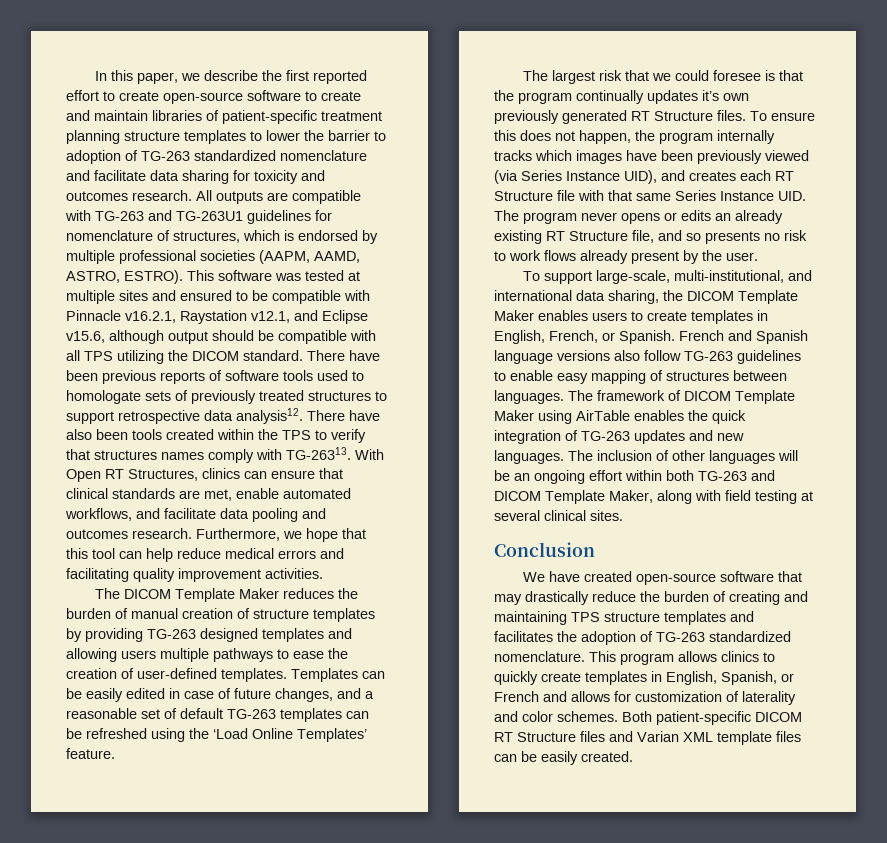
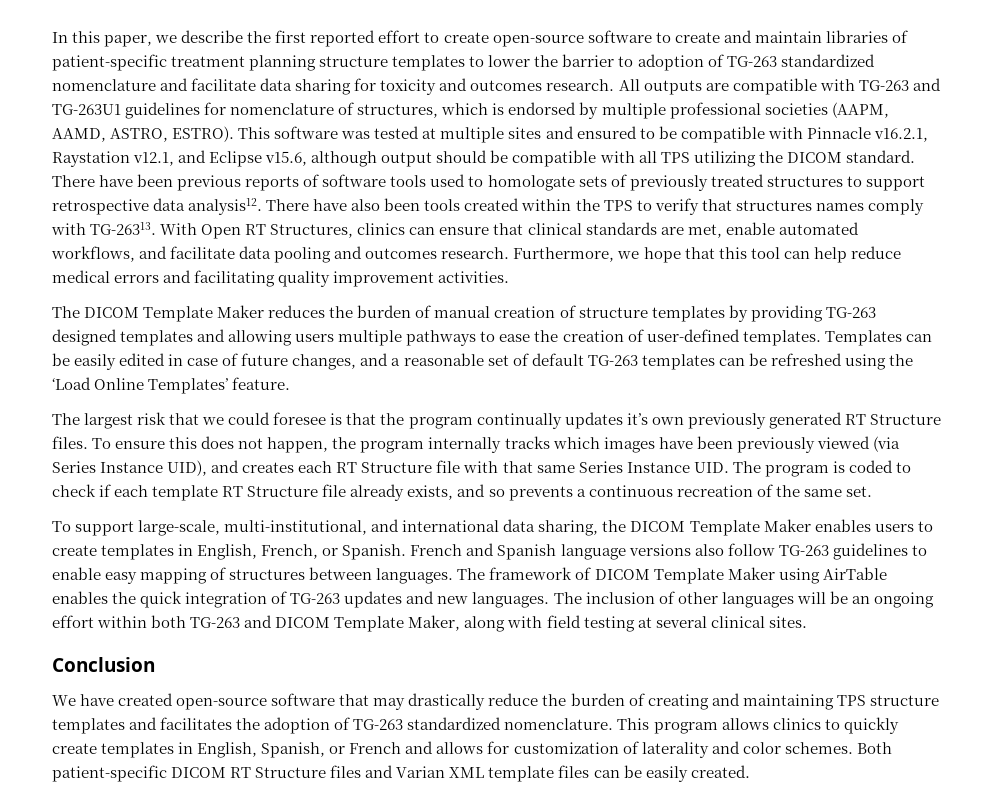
[581,210,783,224] [494,230,807,244] [494,250,758,264] never opens or edits an already existing RT Structure file, and so presents no risk to work flows already present by the user. -> [832,460,911,473] [52,484,872,501] is coded to check if each template RT Structure file already exists, and so prevents a continuous recreation of the same set.

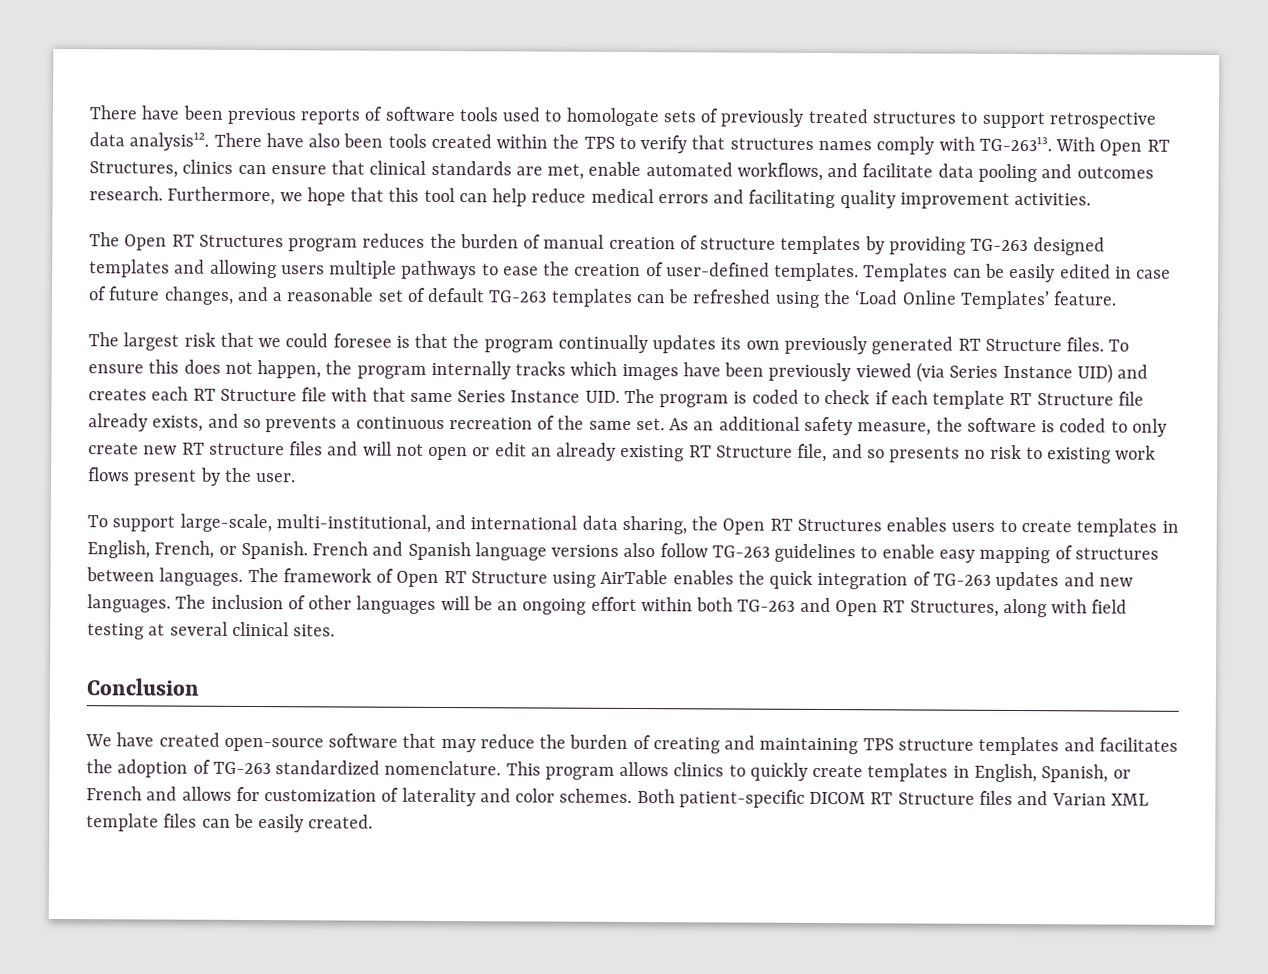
[52,30,908,47] [52,54,875,71] [52,78,941,95] [52,102,889,119] [52,126,928,143] [52,150,915,167] In this paper, we describe the first reported effort to create open-source software to create and maintain libraries of patient-specific treatment planning structure templates to lower the barrier to adoption of TG-263 standardized nomenclature and facilitate data sharing for toxicity and outcomes research. All outputs are compatible with TG-263 and TG-263U1 guidelines for nomenclature of structures, which is endorsed by multiple professional societies (AAPM, AAMD, ASTRO, ESTRO). This software was tested at multiple sites and ensured to be compatible with Pinnacle v16.2.1, Raystation v12.1, and Eclipse v15.6, although output should be compatible with all TPS utilizing the DICOM standard. -> (89, 112) none
[84,305,265,322] DICOM Template Maker -> [124,234,359,252] Open RT Structures program
[626,413,648,425] it’s -> [720,337,742,350] its
[167,460,208,476] UID), -> [1076,363,1113,384] UID)
(872, 491) none -> [669,416,1167,437] [88,441,1157,464] [88,467,297,486] As an additional safety measure, the software is coded to only create new RT structure files and will not open or edit an already existing RT Structure file, and so presents no risk to existing work flows present by the user.
[630,519,811,536] DICOM Template Maker -> [722,518,882,535] Open RT Structures
[594,567,775,584] DICOM Template Maker -> [396,570,548,587] Open RT Structure
[275,615,461,632] DICOM Template Maker, -> [834,600,999,617] Open RT Structures,
[408,693,486,710] drastically -> (476, 745) none

